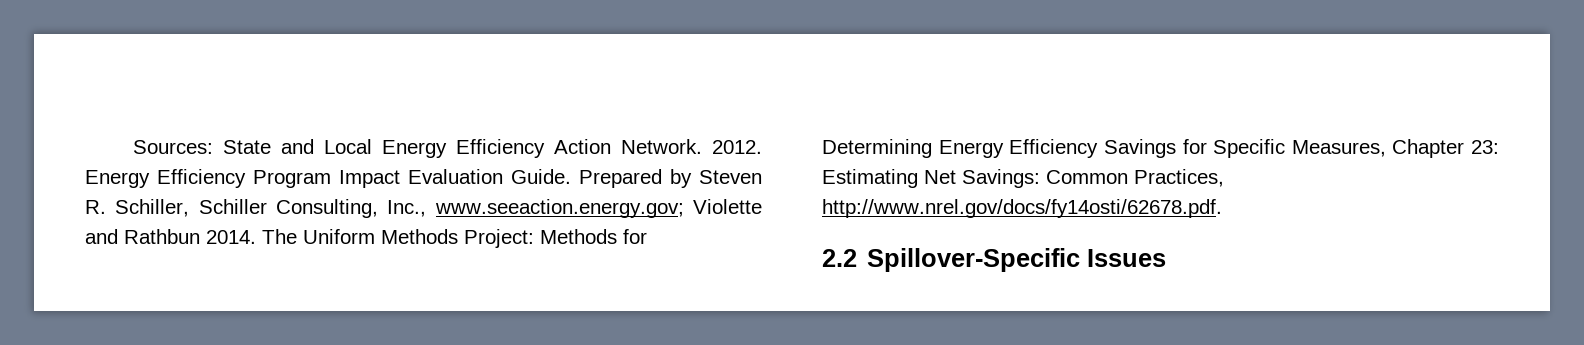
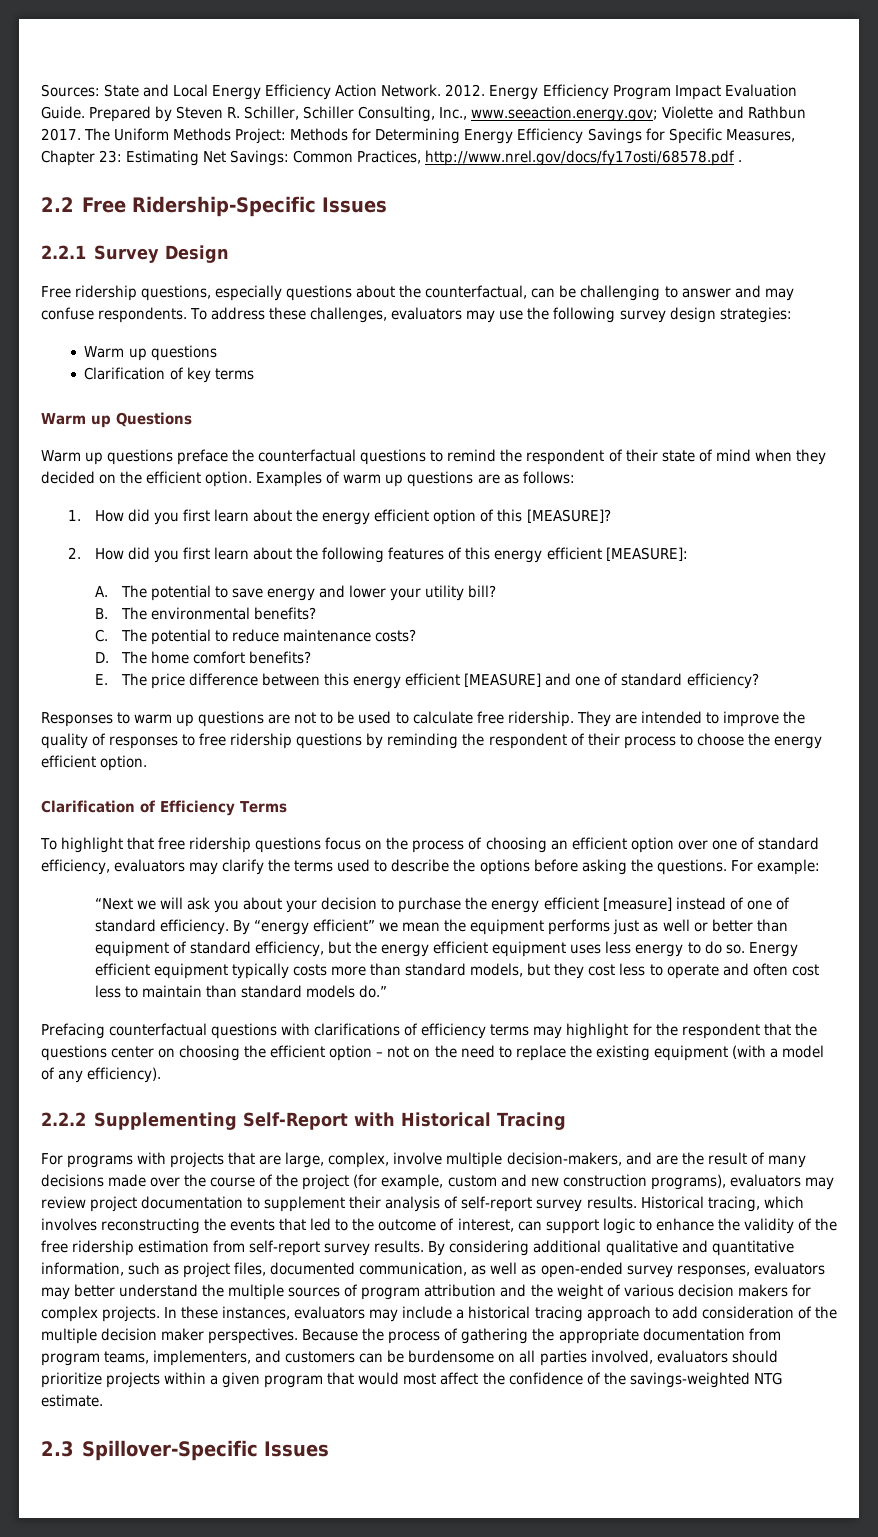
[206,230,256,244] 2014. -> [41,128,81,141] 2017.
[822,199,1222,218] [822,249,857,267] http://www.nrel.gov/docs/fy14osti/62678.pdf. // 2.2 -> [425,150,743,166] [41,196,388,217] [41,245,229,263] [41,285,794,301] [41,307,792,323] [84,345,217,361] [84,367,254,383] [41,412,192,428] [41,449,826,465] [41,471,575,487] [67,509,611,525] [67,547,688,563] [94,585,497,601] [94,607,316,620] [94,629,417,645] [94,651,312,664] [94,673,759,689] [41,711,805,727] [41,733,822,749] [41,755,148,771] [41,800,287,816] [40,837,819,853] [41,859,820,875] [94,897,790,913] [94,919,788,935] [94,941,798,957] [94,963,819,979] [94,985,388,998] [41,1023,817,1039] [41,1045,824,1061] [41,1067,162,1083] [41,1112,567,1130] [41,1152,806,1168] [41,1174,834,1190] [41,1196,804,1212] [41,1218,837,1234] [41,1240,794,1256] [41,1262,825,1278] [41,1284,811,1300] [41,1306,837,1322] [41,1328,781,1344] [41,1350,778,1366] [41,1372,782,1388] [41,1394,103,1407] [41,1441,74,1457] http://www.nrel.gov/docs/fy17osti/68578.pdf . // 2.2 Free Ridership-Specific Issues // 2.2.1 Survey Design // Free ridership questions, especially questions about the counterfactual, can be challenging to answer and may confuse respondents. To address these challenges, evaluators may use the following survey design strategies: // Warm up questions // Clarification of key terms // Warm up Questions // Warm up questions preface the counterfactual questions to remind the respondent of their state of mind when they decided on the efficient option. Examples of warm up questions are as follows: // 1. How did you first learn about the energy efficient option of this [MEASURE]? // 2. How did you first learn about the following features of this energy efficient [MEASURE]: // A. The potential to save energy and lower your utility bill? // B. The environmental benefits? // C. The potential to reduce maintenance costs? // D. The home comfort benefits? // E. The price difference between this energy efficient [MEASURE] and one of standard efficiency? // Responses to warm up questions are not to be used to calculate free ridership. They are intended to improve the quality of responses to free ridership questions by reminding the respondent of their process to choose the energy efficient option. // Clarification of Efficiency Terms // To highlight that free ridership questions focus on the process of choosing an efficient option over one of standard efficiency, evaluators may clarify the terms used to describe the options before asking the questions. For example: // “Next we will ask you about your decision to purchase the energy efficient [measure] instead of one of standard efficiency. By “energy efficient” we mean the equipment performs just as well or better than equipment of standard efficiency, but the energy efficient equipment uses less energy to do so. Energy efficient equipment typically costs more than standard models, but they cost less to operate and often cost less to maintain than standard models do.” // Prefacing counterfactual questions with clarifications of efficiency terms may highlight for the respondent that the questions center on choosing the efficient option – not on the need to replace the existing equipment (with a model of any efficiency). // 2.2.2 Supplementing Self-Report with Historical Tracing // For programs with projects that are large, complex, involve multiple decision-makers, and are the result of many decisions made over the course of the project (for example, custom and new construction programs), evaluators may review project documentation to supplement their analysis of self-report survey results. Historical tracing, which involves reconstructing the events that led to the outcome of interest, can support logic to enhance the validity of the free ridership estimation from self-report survey results. By considering additional qualitative and quantitative information, such as project files, documented communication, as well as open-ended survey responses, evaluators may better understand the multiple sources of program attribution and the weight of various decision makers for complex projects. In these instances, evaluators may include a historical tracing approach to add consideration of the multiple decision maker perspectives. Because the process of gathering the appropriate documentation from program teams, implementers, and customers can be burdensome on all parties involved, evaluators should prioritize projects within a given program that would most affect the confidence of the savings-weighted NTG estimate. // 2.3

